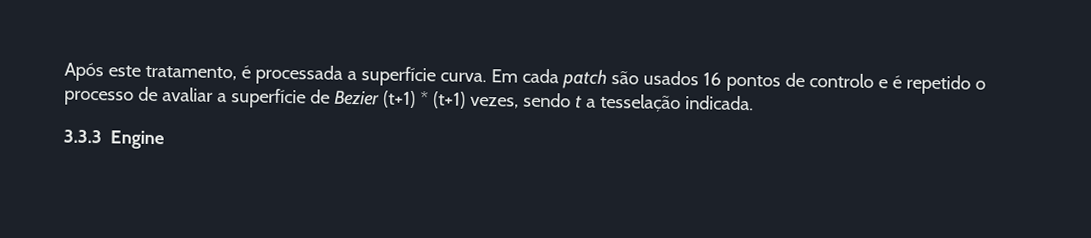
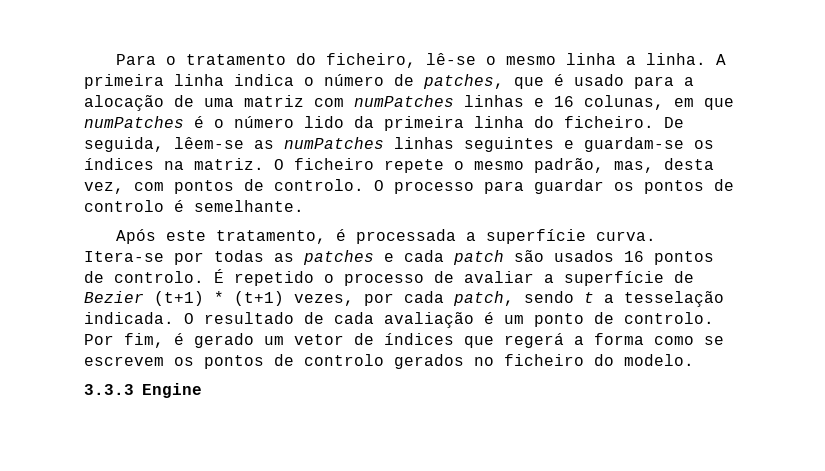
(64, 72) none -> [116,53,727,68] [84,74,694,89] [84,95,734,111] [84,116,684,131] [84,137,714,152] [84,158,714,173] [84,179,734,194] [84,200,304,212] Para o tratamento do ficheiro, lê-se o mesmo linha a linha. A primeira linha indica o número de patches, que é usado para a alocação de uma matriz com numPatches linhas e 16 colunas, em que numPatches é o número lido da primeira linha do ficheiro. De seguida, lêem-se as numPatches linhas seguintes e guardam-se os índices na matriz. O ficheiro repete o mesmo padrão, mas, desta vez, com pontos de controlo. O processo para guardar os pontos de controlo é semelhante. //
[490,69,518,83] Em -> [84,250,394,265] Itera-se por todas as patches e
[808,73,902,89] controlo e é -> [114,269,224,283] controlo. É
(519, 102) none -> [364,291,514,306] por cada patch,
(754, 103) none -> [184,312,714,328] [84,333,724,348] [84,354,694,369] O resultado de cada avaliação é um ponto de controlo. Por fim, é gerado um vetor de índices que regerá a forma como se escrevem os pontos de controlo gerados no ficheiro do modelo.

